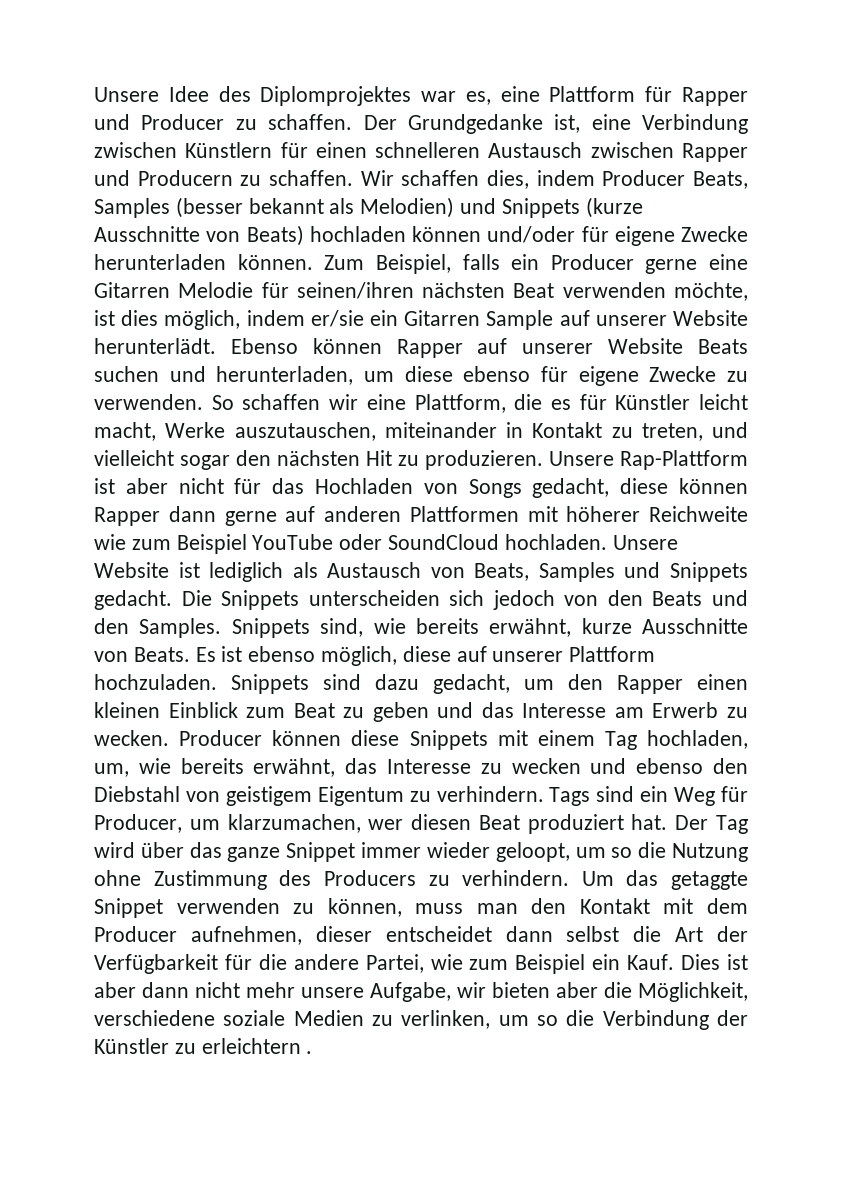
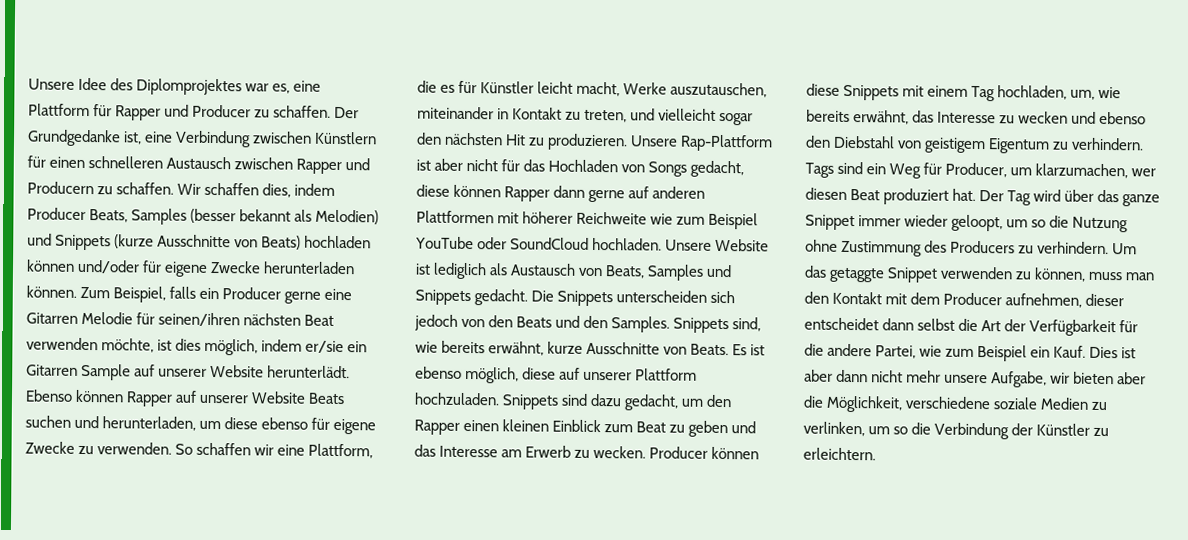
[201,1038,313,1054] erleichtern . -> [803,447,876,461] erleichtern.

